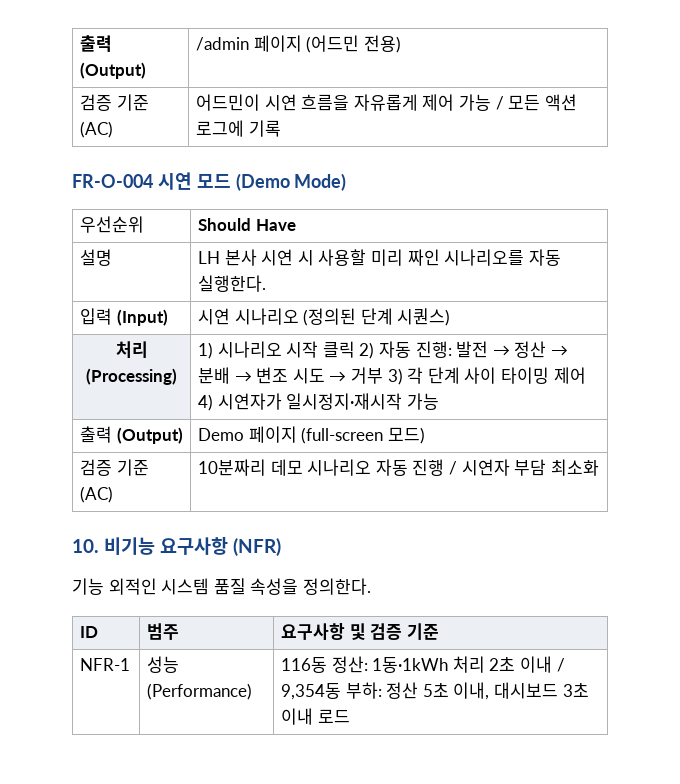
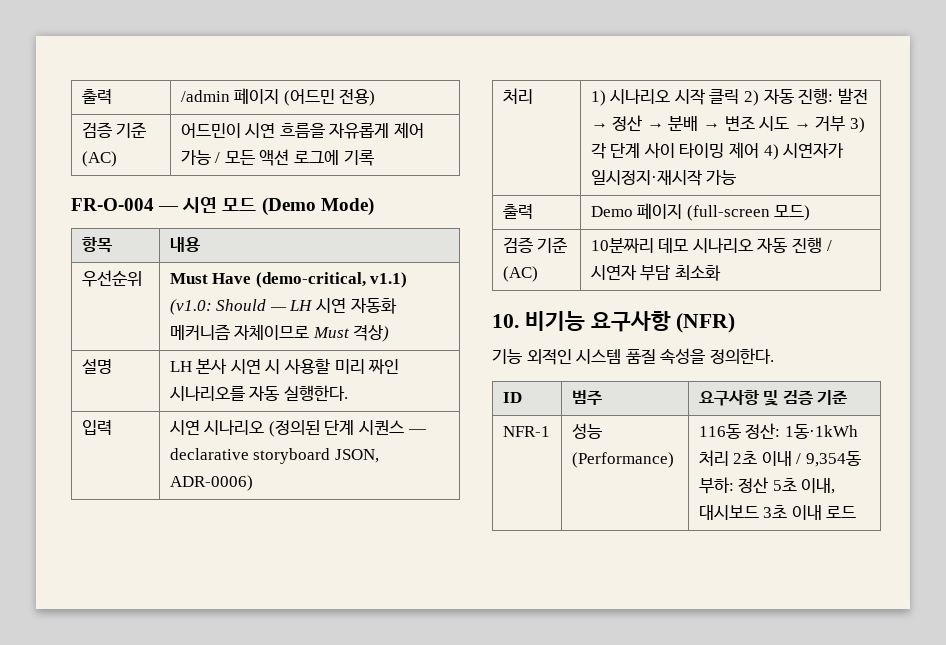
[80,35,113,52] [80,62,147,79] 출력 (Output) -> [81,89,112,104] 출력
(153, 181) none -> [158,206,180,211] —
(347, 182) none -> [81,237,113,252] [169,237,201,252] // 항목 | 내용
[198,218,296,231] Should Have -> [169,272,408,288] [169,298,397,315] [169,324,390,342] Must Have (demo-critical, v1.1) (v1.0: Should — LH 시연 자동화 메커니즘 자체이므로 Must 격상)
[116,309,168,326] (Input) -> (112, 427) none
[397,308,451,326] [115,341,148,358] [86,368,177,385] 시퀀스) // 처리 (Processing) -> [359,420,427,435] [169,448,379,464] [169,475,253,491] [502,88,533,104] 시퀀스 — declarative storyboard JSON, ADR-0006) // 처리
[116,427,183,444] (Output) -> (533, 211) none

